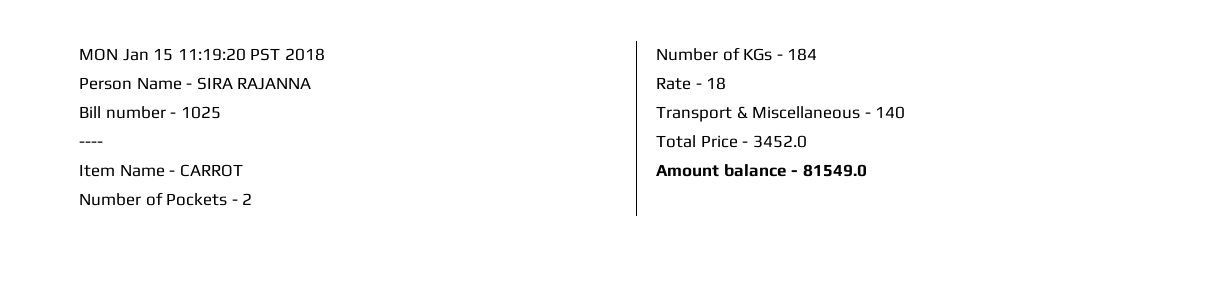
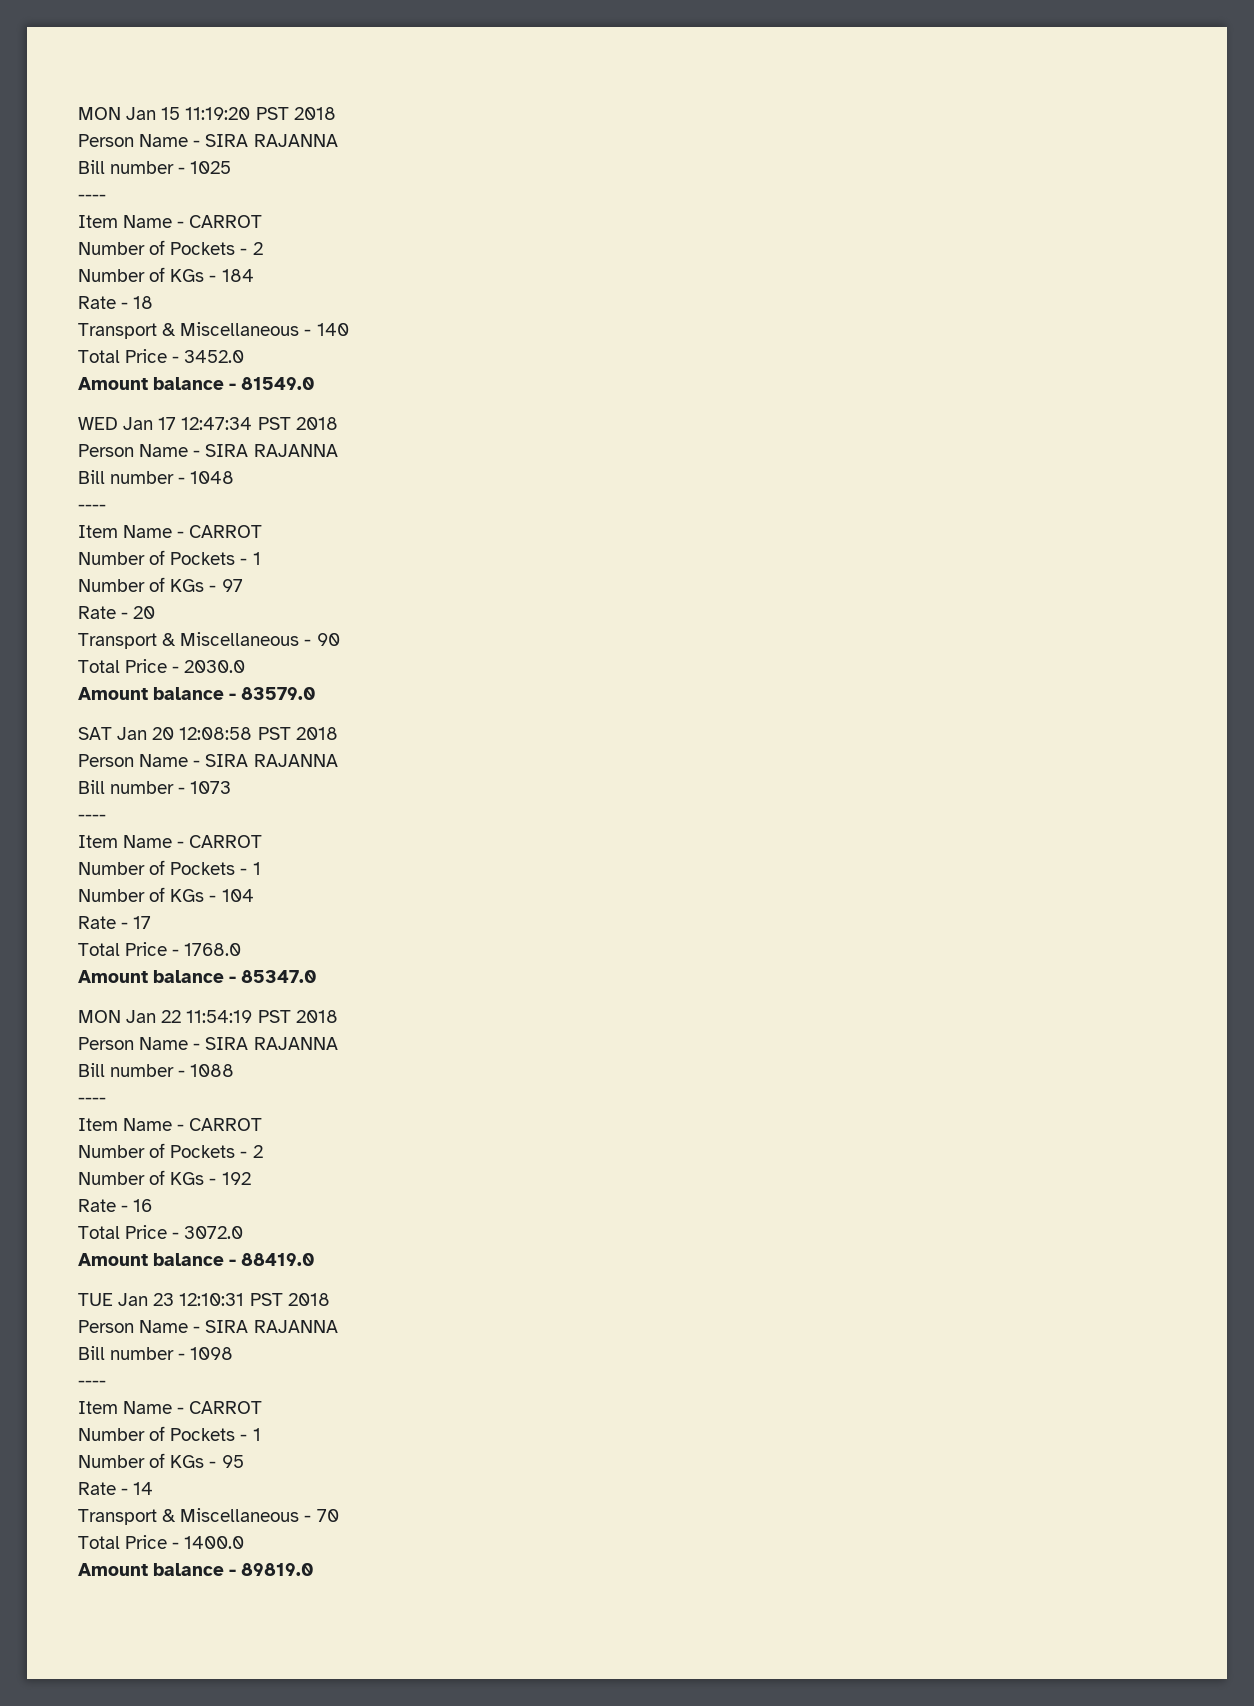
(867, 170) none -> [78,417,338,430] [78,444,338,457] [78,470,235,484] [78,504,106,511] [78,525,263,538] [78,550,261,565] [78,577,243,592] [78,606,156,619] [78,632,340,649] [78,659,246,673] [78,687,316,700] [78,727,338,740] [78,754,338,767] [78,780,232,794] [78,814,106,821] [78,835,263,848] [78,860,261,875] [78,887,254,902] [78,916,152,929] [78,942,242,956] [78,970,317,983] [78,1010,338,1023] [78,1037,338,1050] [78,1063,235,1077] [78,1097,106,1104] [78,1118,263,1131] [78,1143,263,1158] [78,1170,251,1185] [78,1199,153,1212] [78,1225,244,1239] [78,1253,315,1266] [78,1293,330,1306] [78,1320,338,1333] [78,1346,234,1360] [78,1380,106,1387] [78,1401,263,1414] [78,1426,261,1441] [78,1453,244,1468] [78,1482,154,1495] [78,1508,339,1525] [78,1535,245,1549] [78,1563,314,1576] // WED Jan 17 12:47:34 PST 2018 // Person Name - SIRA RAJANNA // Bill number - 1048 // ---- // Item Name - CARROT // Number of Pockets - 1 // Number of KGs - 97 // Rate - 20 // Transport & Miscellaneous - 90 // Total Price - 2030.0 // Amount balance - 83579.0 // SAT Jan 20 12:08:58 PST 2018 // Person Name - SIRA RAJANNA // Bill number - 1073 // ---- // Item Name - CARROT // Number of Pockets - 1 // Number of KGs - 104 // Rate - 17 // Total Price - 1768.0 // Amount balance - 85347.0 // MON Jan 22 11:54:19 PST 2018 // Person Name - SIRA RAJANNA // Bill number - 1088 // ---- // Item Name - CARROT // Number of Pockets - 2 // Number of KGs - 192 // Rate - 16 // Total Price - 3072.0 // Amount balance - 88419.0 // TUE Jan 23 12:10:31 PST 2018 // Person Name - SIRA RAJANNA // Bill number - 1098 // ---- // Item Name - CARROT // Number of Pockets - 1 // Number of KGs - 95 // Rate - 14 // Transport & Miscellaneous - 70 // Total Price - 1400.0 // Amount balance - 89819.0

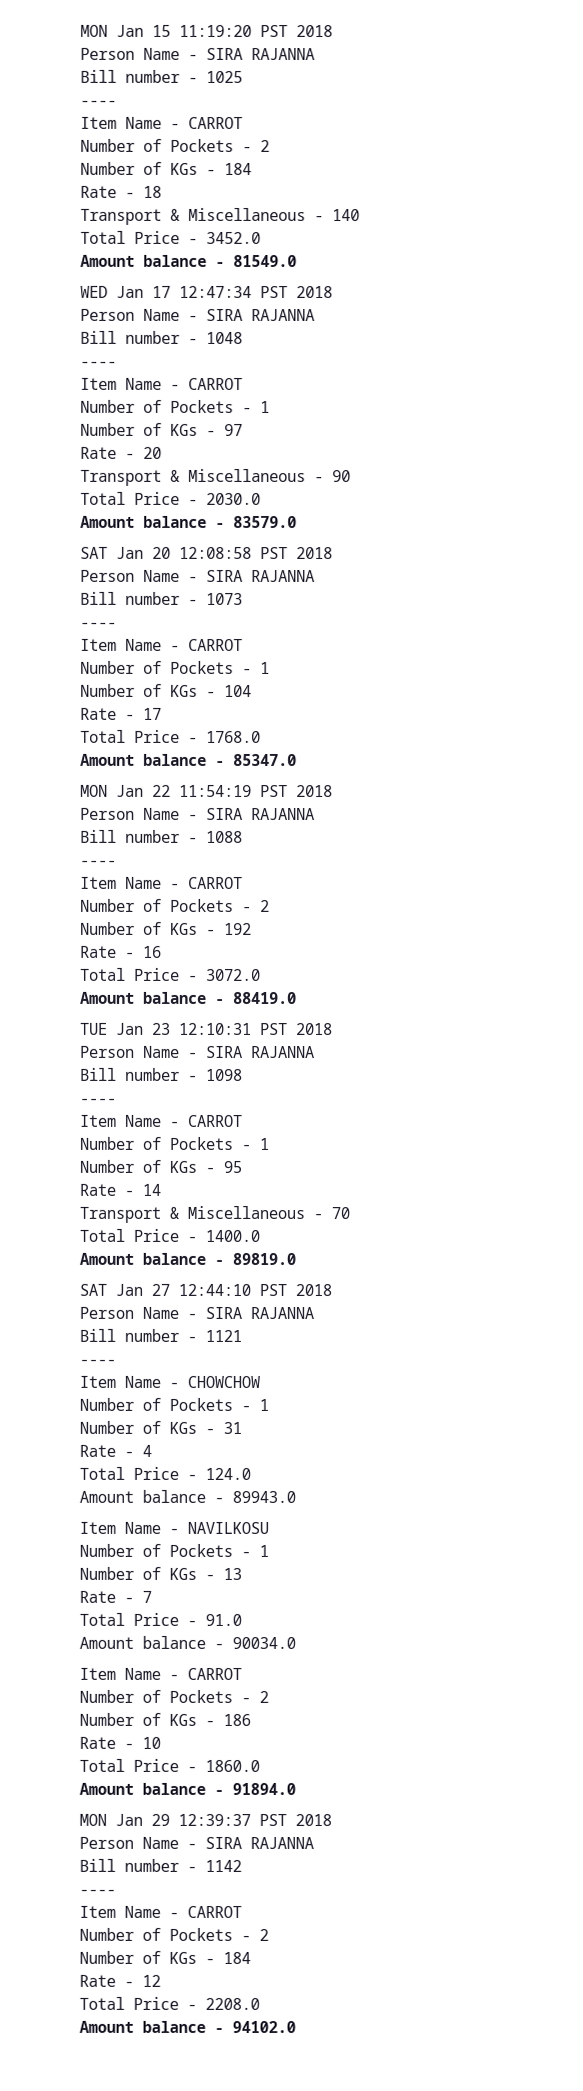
(314, 1569) none -> [79,1283,332,1297] [79,1306,314,1320] [79,1328,242,1342] [79,1359,116,1365] [79,1375,260,1388] [79,1397,269,1411] [79,1420,242,1434] [79,1444,152,1457] [79,1466,251,1480] [79,1489,296,1504] [79,1521,269,1534] [79,1543,269,1557] [79,1566,242,1580] [79,1590,152,1603] [79,1612,242,1626] [79,1635,296,1650] [79,1667,242,1680] [79,1689,269,1703] [79,1712,251,1726] [79,1736,161,1749] [79,1758,260,1772] [79,1782,296,1796] [79,1813,332,1827] [79,1836,314,1850] [79,1858,242,1872] [79,1889,116,1895] [79,1905,242,1918] [79,1927,269,1941] [79,1950,251,1964] [79,1974,161,1987] [79,1996,260,2010] [79,2020,296,2034] // SAT Jan 27 12:44:10 PST 2018 // Person Name - SIRA RAJANNA // Bill number - 1121 // ---- // Item Name - CHOWCHOW // Number of Pockets - 1 // Number of KGs - 31 // Rate - 4 // Total Price - 124.0 // Amount balance - 89943.0 // Item Name - NAVILKOSU // Number of Pockets - 1 // Number of KGs - 13 // Rate - 7 // Total Price - 91.0 // Amount balance - 90034.0 // Item Name - CARROT // Number of Pockets - 2 // Number of KGs - 186 // Rate - 10 // Total Price - 1860.0 // Amount balance - 91894.0 // MON Jan 29 12:39:37 PST 2018 // Person Name - SIRA RAJANNA // Bill number - 1142 // ---- // Item Name - CARROT // Number of Pockets - 2 // Number of KGs - 184 // Rate - 12 // Total Price - 2208.0 // Amount balance - 94102.0

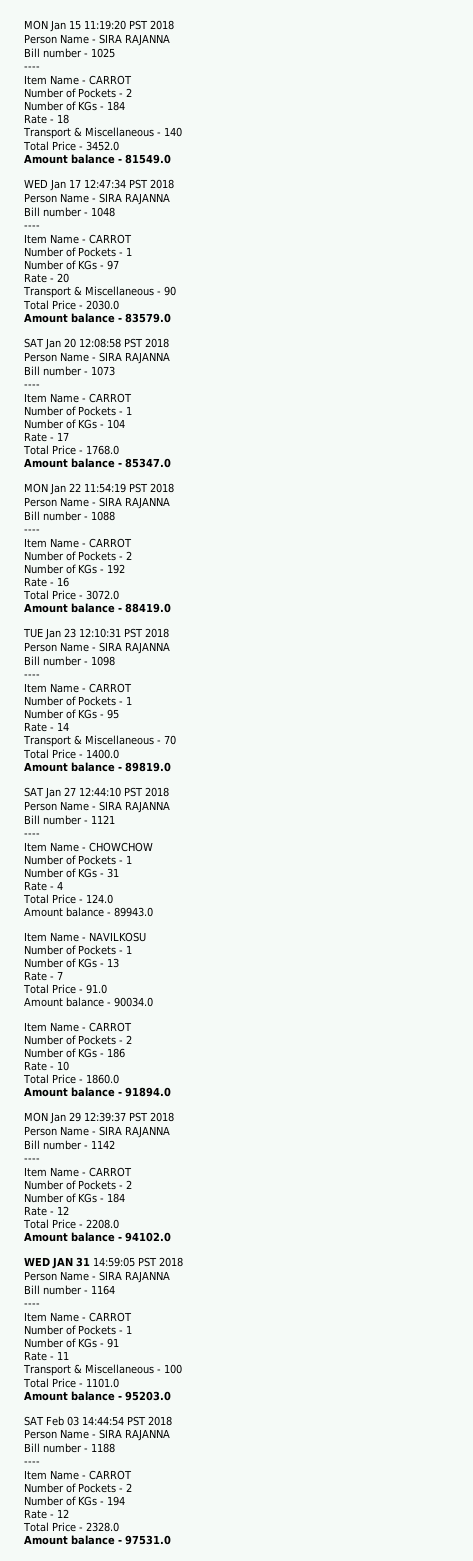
(296, 2027) none -> [24,1257,183,1269] [24,1271,170,1283] [24,1285,115,1295] [24,1303,40,1307] [24,1312,132,1322] [24,1325,132,1335] [24,1338,119,1348] [24,1351,69,1361] [23,1364,182,1376] [23,1378,119,1388] [24,1391,171,1401] [24,1416,172,1426] [24,1429,170,1441] [24,1443,115,1453] [24,1461,40,1465] [24,1470,132,1480] [24,1483,132,1493] [24,1496,125,1506] [24,1509,69,1519] [23,1522,119,1532] [24,1535,171,1545] // WED JAN 31 14:59:05 PST 2018 // Person Name - SIRA RAJANNA // Bill number - 1164 // ---- // Item Name - CARROT // Number of Pockets - 1 // Number of KGs - 91 // Rate - 11 // Transport & Miscellaneous - 100 // Total Price - 1101.0 // Amount balance - 95203.0 // SAT Feb 03 14:44:54 PST 2018 // Person Name - SIRA RAJANNA // Bill number - 1188 // ---- // Item Name - CARROT // Number of Pockets - 2 // Number of KGs - 194 // Rate - 12 // Total Price - 2328.0 // Amount balance - 97531.0

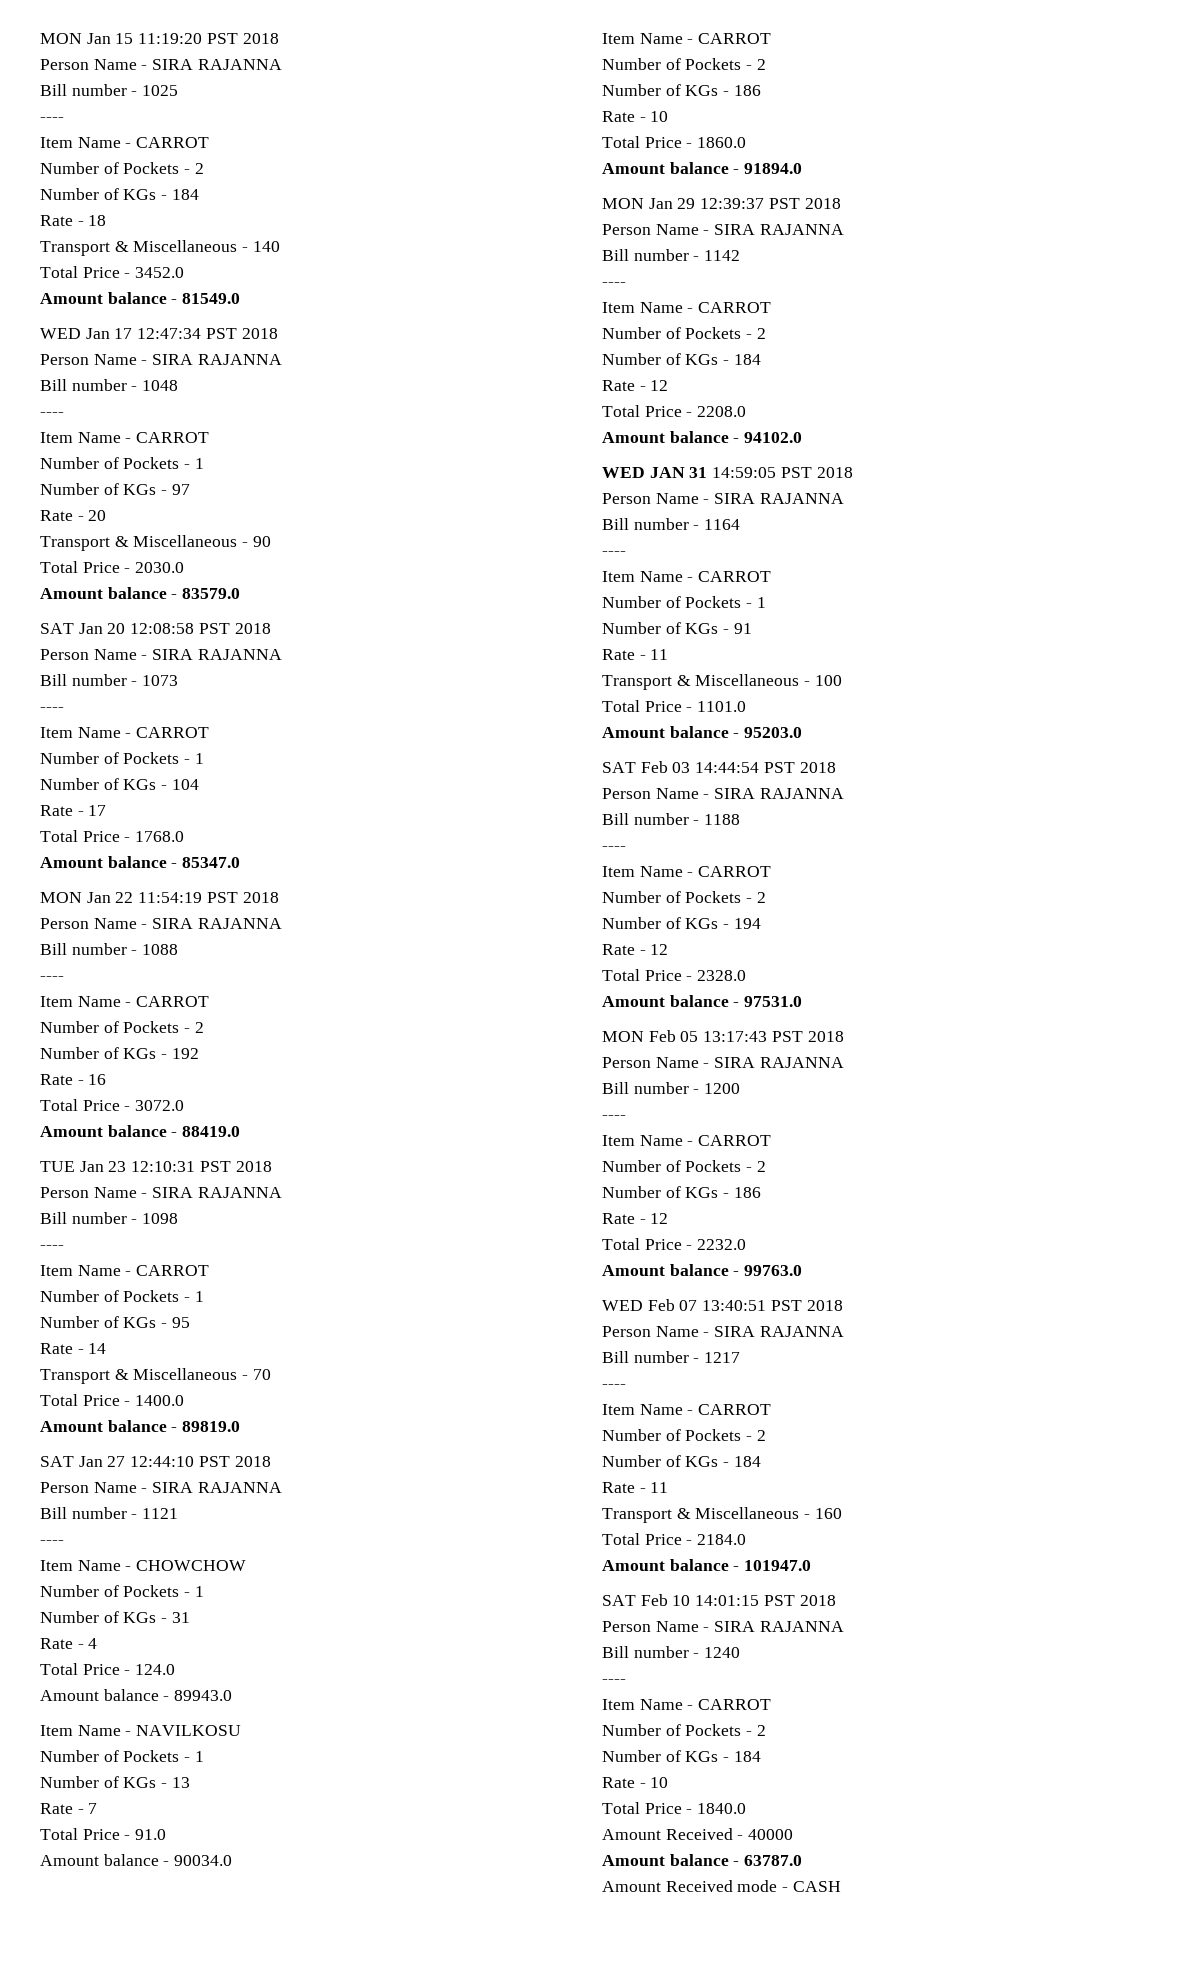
(171, 1540) none -> [602,1030,844,1042] [602,1057,844,1068] [602,1082,741,1094] [602,1115,626,1120] [602,1135,772,1146] [602,1160,766,1172] [602,1186,761,1198] [602,1213,669,1224] [602,1238,747,1250] [602,1264,803,1276] [602,1299,843,1311] [602,1326,844,1337] [602,1351,741,1363] [602,1384,626,1389] [602,1404,772,1415] [602,1429,766,1441] [602,1455,761,1467] [602,1482,669,1493] [602,1507,842,1523] [602,1533,747,1545] [602,1559,812,1571] [602,1594,836,1606] [602,1621,844,1632] [602,1646,741,1658] [602,1679,626,1684] [602,1699,772,1710] [602,1724,766,1736] [602,1750,761,1762] [602,1777,669,1788] [602,1802,747,1814] [602,1828,794,1840] [602,1854,803,1866] [602,1880,841,1892] // MON Feb 05 13:17:43 PST 2018 // Person Name - SIRA RAJANNA // Bill number - 1200 // ---- // Item Name - CARROT // Number of Pockets - 2 // Number of KGs - 186 // Rate - 12 // Total Price - 2232.0 // Amount balance - 99763.0 // WED Feb 07 13:40:51 PST 2018 // Person Name - SIRA RAJANNA // Bill number - 1217 // ---- // Item Name - CARROT // Number of Pockets - 2 // Number of KGs - 184 // Rate - 11 // Transport & Miscellaneous - 160 // Total Price - 2184.0 // Amount balance - 101947.0 // SAT Feb 10 14:01:15 PST 2018 // Person Name - SIRA RAJANNA // Bill number - 1240 // ---- // Item Name - CARROT // Number of Pockets - 2 // Number of KGs - 184 // Rate - 10 // Total Price - 1840.0 // Amount Received - 40000 // Amount balance - 63787.0 // Amount Received mode - CASH

